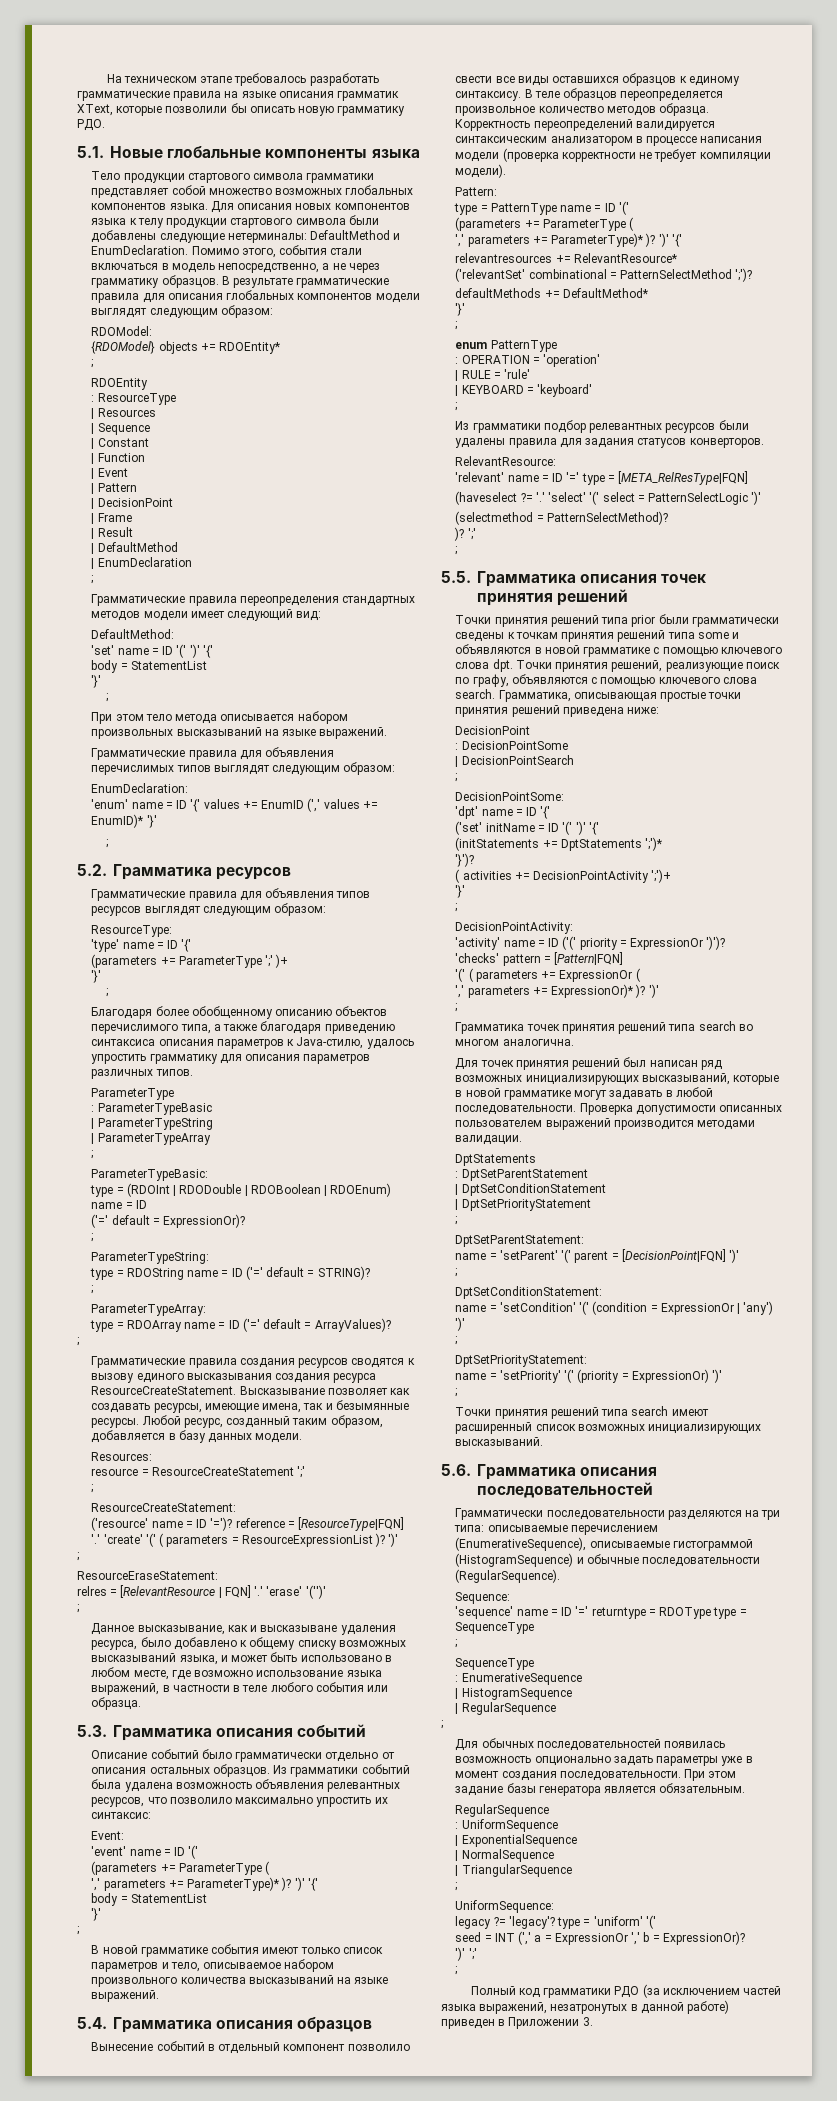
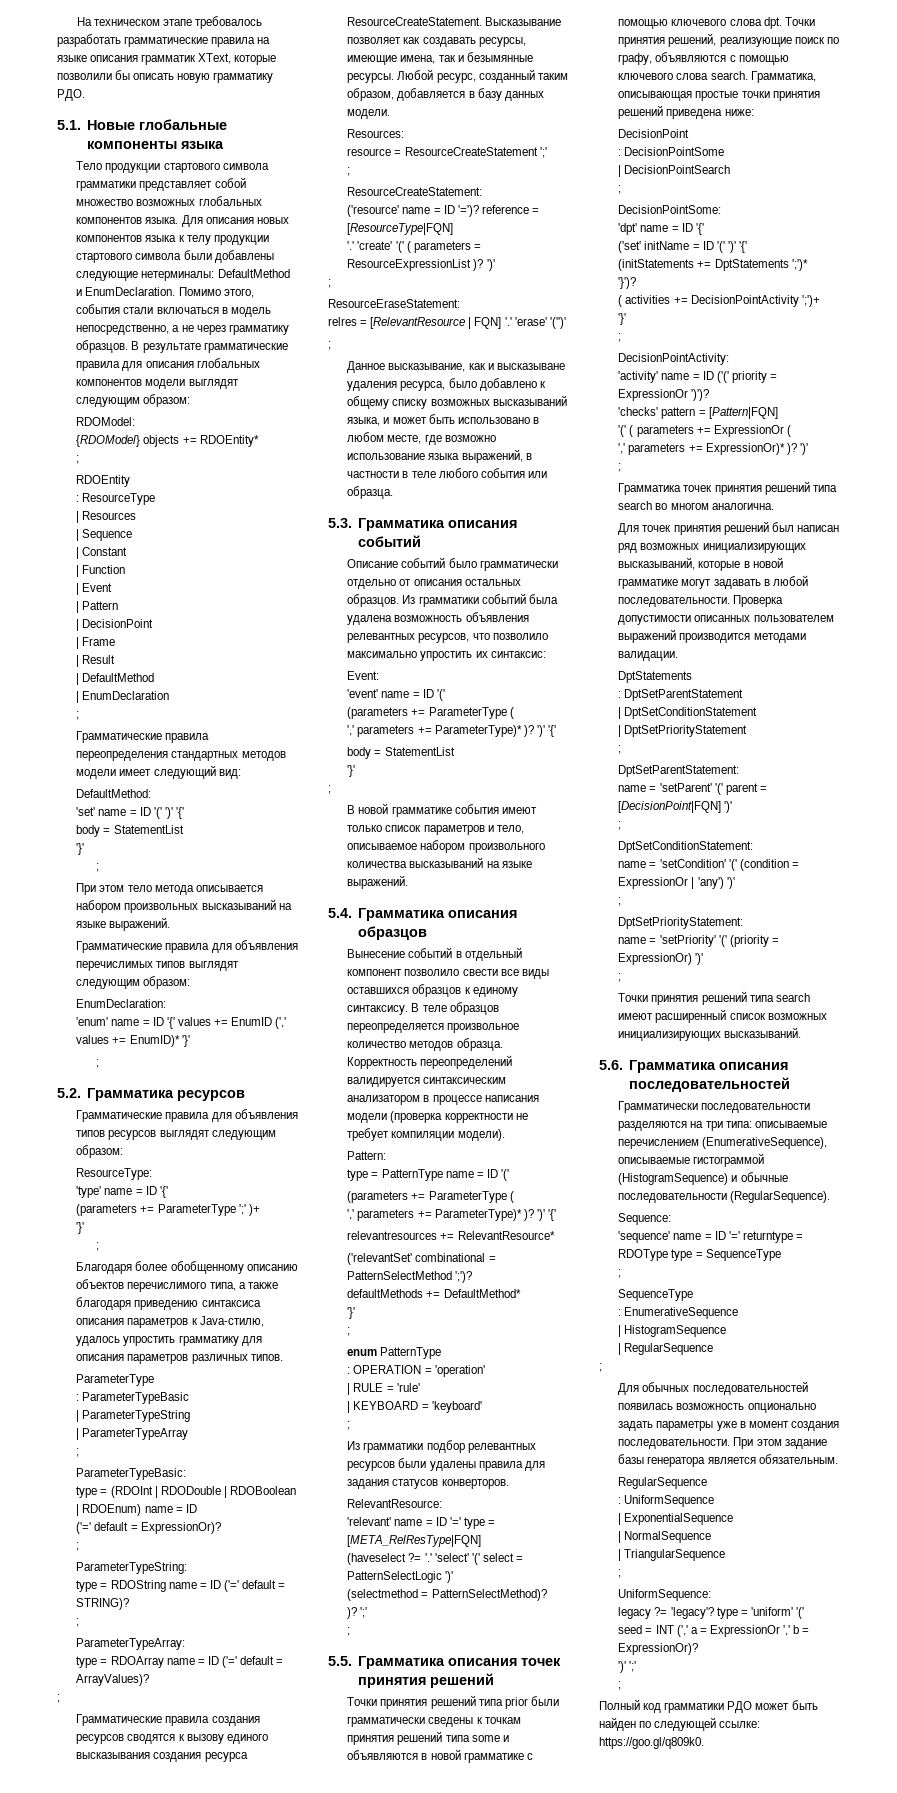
[642,1984,782,1998] [441,2000,730,2014] [441,2017,593,2029] (за исключением частей языка выражений, незатронутых в данной работе) приведен в Приложении 3. -> [755,1700,818,1710] [599,1717,761,1731] [599,1737,704,1749] может быть найден по следующей ссылке: https://goo.gl/q809k0.

